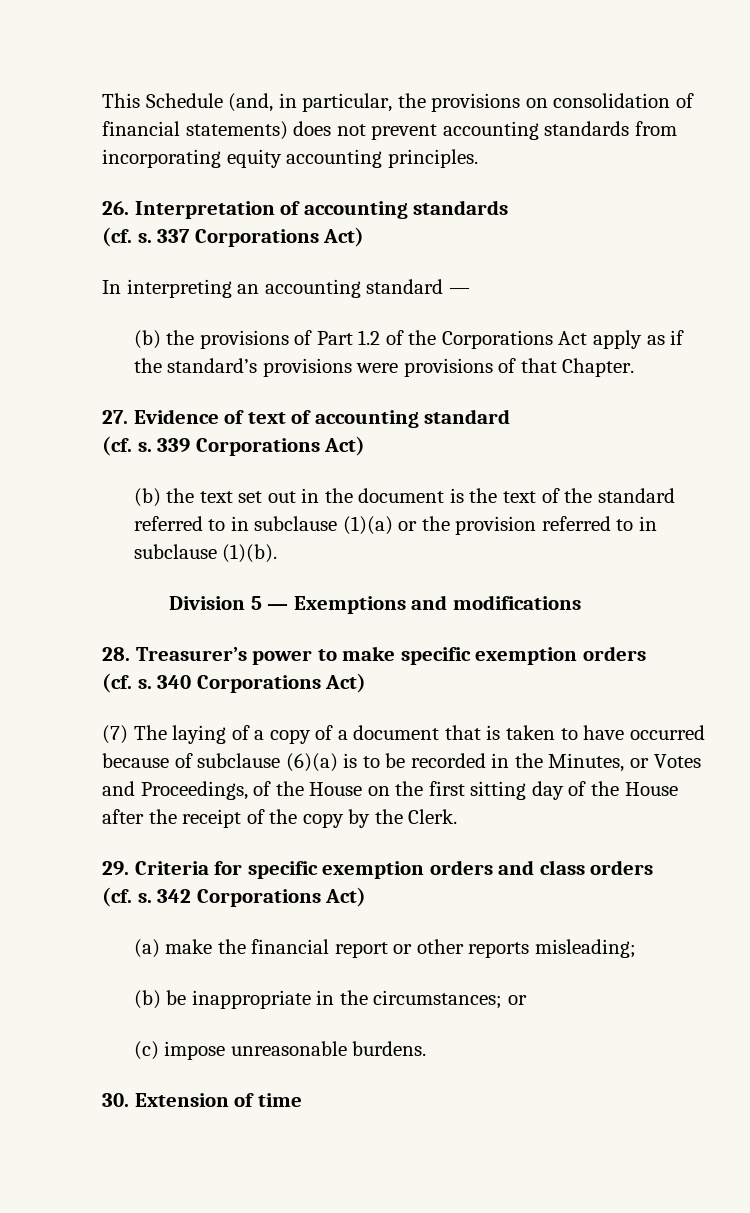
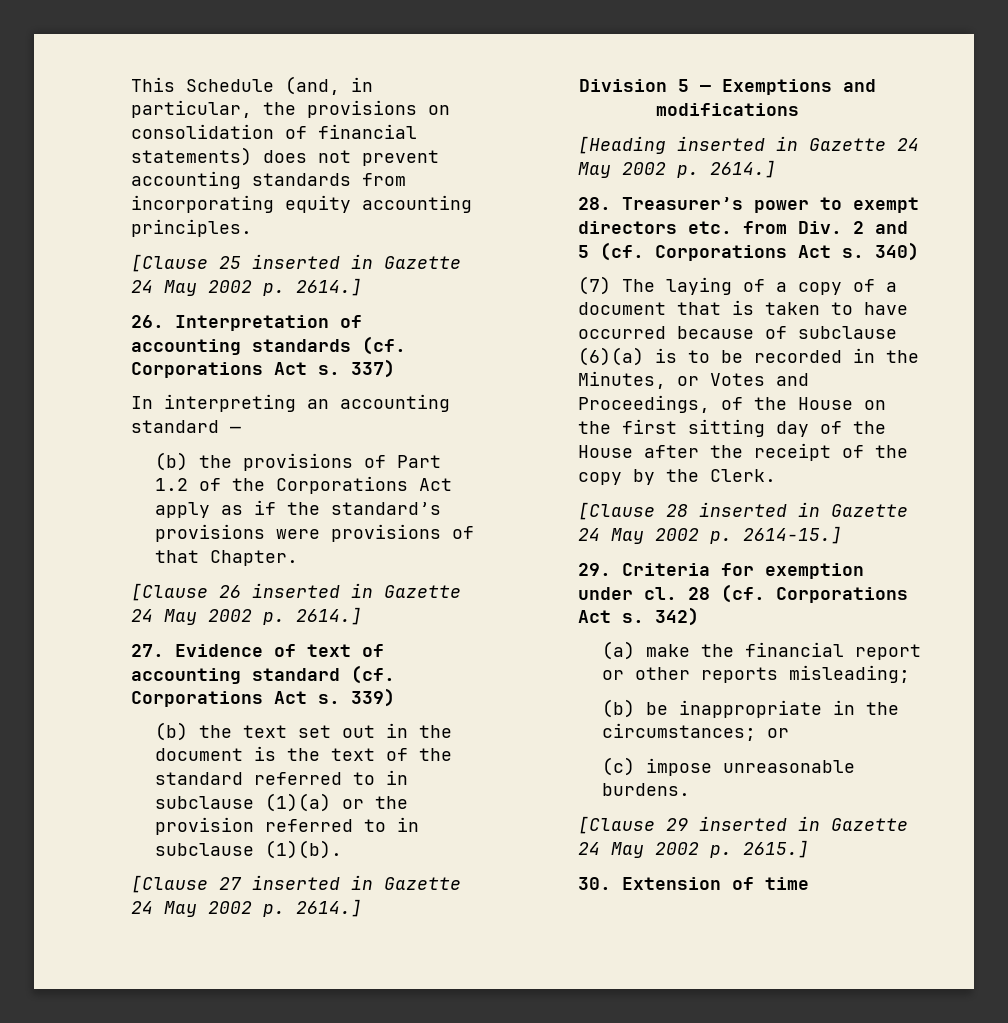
(478, 158) none -> [131,254,462,272] [131,278,363,296] // [Clause 25 inserted in Gazette 24 May 2002 p. 2614.]
[102,227,365,247] // (cf. s. 337 Corporations Act) -> [362,336,407,355] [131,359,396,378] (cf. Corporations Act s. 337)
(635, 367) none -> [131,583,462,601] [131,607,363,625] // [Clause 26 inserted in Gazette 24 May 2002 p. 2614.]
[102,436,366,456] // (cf. s. 339 Corporations Act) -> [351,665,396,684] [131,688,396,707] (cf. Corporations Act s. 339)
(278, 553) none -> [131,875,462,893] [131,899,363,917] // [Clause 27 inserted in Gazette 24 May 2002 p. 2614.]
[102,646,646,665] [102,673,367,693] 28. Treasurer’s power to make specific exemption orders // (cf. s. 340 Corporations Act) -> [578,136,920,154] [578,160,777,178] [578,197,920,213] [578,221,909,234] [578,242,920,261] [Heading inserted in Gazette 24 May 2002 p. 2614.] // 28. Treasurer’s power to exempt directors etc. from Div. 2 and 5 (cf. Corporations Act s. 340)
[102,860,654,879] [102,887,367,907] 29. Criteria for specific exemption orders and class orders // (cf. s. 342 Corporations Act) -> [578,502,909,520] [578,526,843,544] [578,563,865,579] [578,584,909,603] [578,607,700,626] [Clause 28 inserted in Gazette 24 May 2002 p. 2614-15.] // 29. Criteria for exemption under cl. 28 (cf. Corporations Act s. 342)
(427, 1048) none -> [578,816,909,834] [578,840,810,858] // [Clause 29 inserted in Gazette 24 May 2002 p. 2615.]

